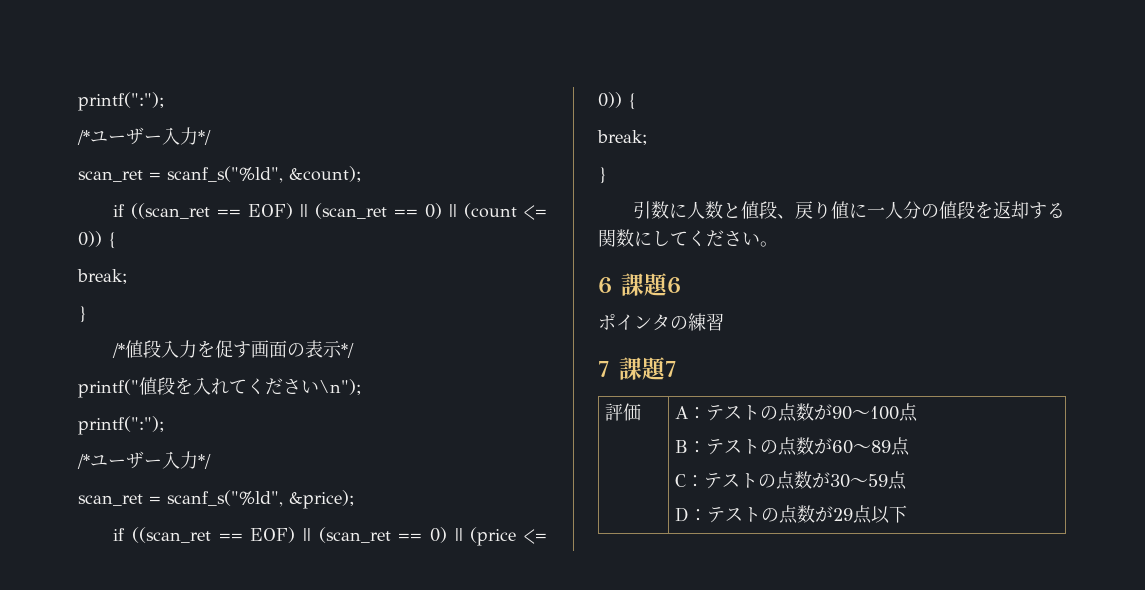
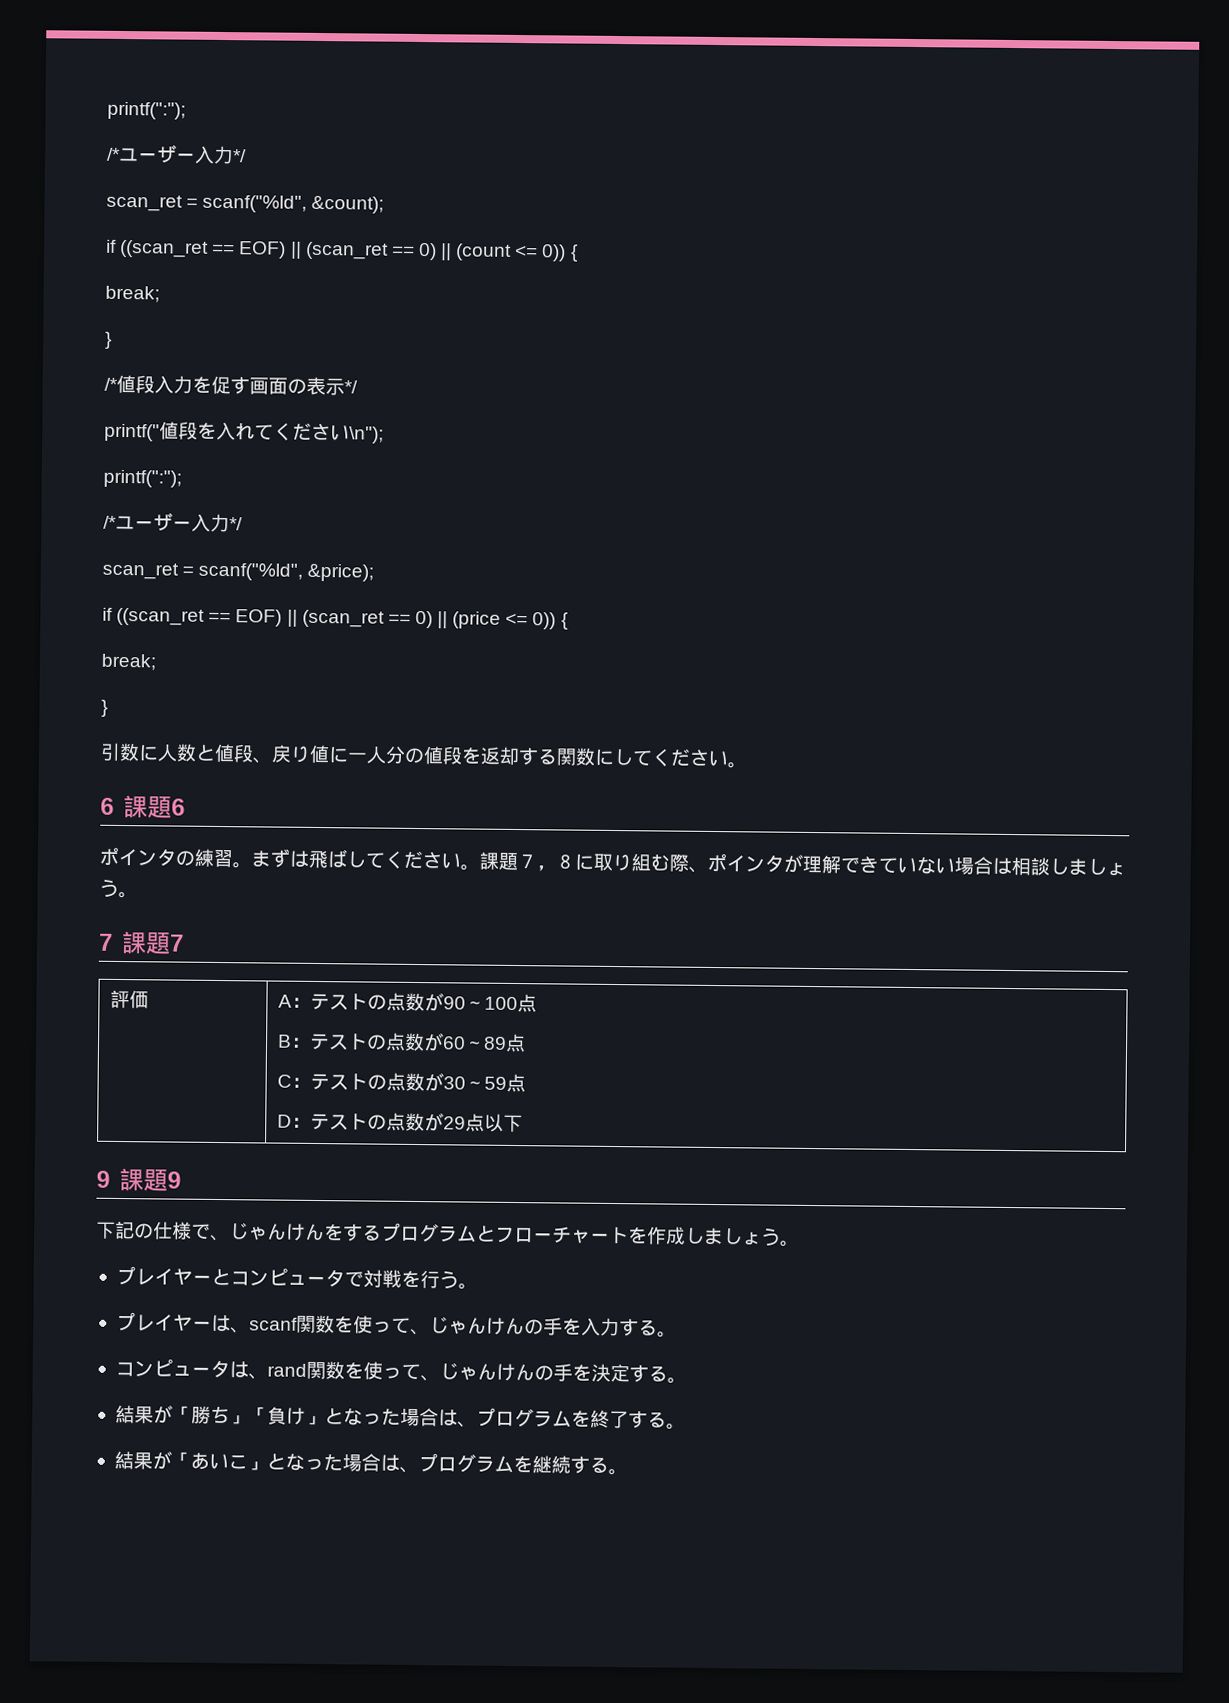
[78,92,165,111] [77,127,211,145] [78,166,283,183] printf(":"); // /*ユーザー入力*/ // scan_ret = scanf_s("%ld", -> [107,101,186,120] [106,144,247,165] [106,194,308,213] printf(":"); // /*ユーザー入力*/ // scan_ret = scanf("%ld",
[167,490,283,507] scanf_s("%ld", -> [198,562,304,581] scanf("%ld",
(724, 322) none -> [232,848,1126,877] [99,879,138,899] 。まずは飛ばしてください。課題７，８に取り組む際、ポインタが理解できていない場合は相談しましょう。
(908, 514) none -> [96,1167,181,1192] [96,1220,800,1247] [115,1265,478,1290] [115,1311,677,1338] [114,1359,687,1384] [114,1404,686,1430] [113,1450,628,1476] // 9課題9 // 下記の仕様で、じゃんけんをするプログラムとフローチャートを作成しましょう。 // プレイヤーとコンピュータで対戦を行う。 // プレイヤーは、scanf関数を使って、じゃんけんの手を入力する。 // コンピュータは、rand関数を使って、じゃんけんの手を決定する。 // 結果が「勝ち」「負け」となった場合は、プログラムを終了する。 // 結果が「あいこ」となった場合は、プログラムを継続する。

